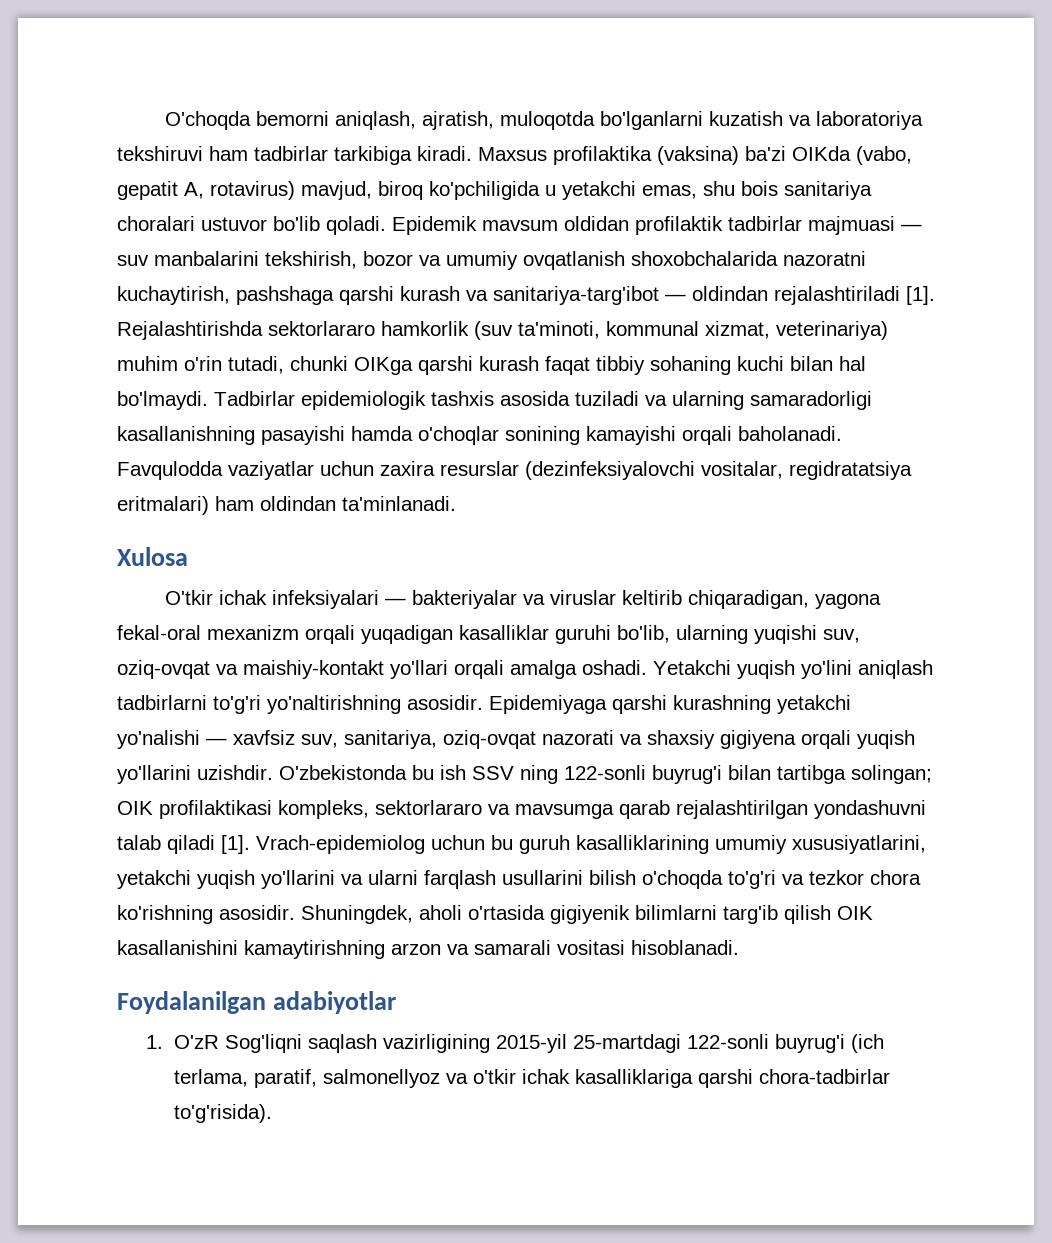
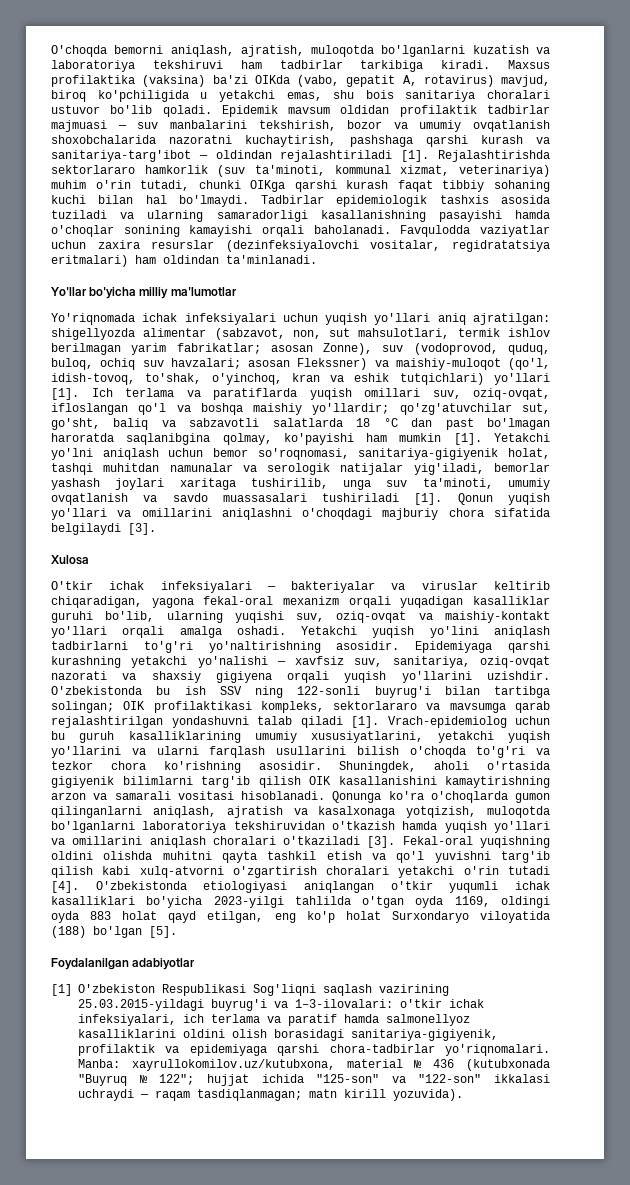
(456, 503) none -> [51,287,237,299] [51,313,550,325] [51,328,550,340] [51,343,550,355] [51,358,550,370] [51,373,550,385] [51,388,550,400] [51,403,550,415] [51,418,551,430] [51,433,550,445] [51,448,550,460] [51,463,550,475] [51,478,550,490] [51,493,550,505] [51,508,550,520] [51,523,156,535] // Yo'llar bo'yicha milliy ma'lumotlar // Yo'riqnomada ichak infeksiyalari uchun yuqish yo'llari aniq ajratilgan: shigellyozda alimentar (sabzavot, non, sut mahsulotlari, termik ishlov berilmagan yarim fabrikatlar; asosan Zonne), suv (vodoprovod, quduq, buloq, ochiq suv havzalari; asosan Flekssner) va maishiy-muloqot (qo'l, idish-tovoq, to'shak, o'yinchoq, kran va eshik tutqichlari) yo'llari [1]. Ich terlama va paratiflarda yuqish omillari suv, oziq-ovqat, ifloslangan qo'l va boshqa maishiy yo'llardir; qo'zg'atuvchilar sut, go'sht, baliq va sabzavotli salatlarda 18 °C dan past bo'lmagan haroratda saqlanibgina qolmay, ko'payishi ham mumkin [1]. Yetakchi yo'lni aniqlash uchun bemor so'roqnomasi, sanitariya-gigiyenik holat, tashqi muhitdan namunalar va serologik natijalar yig'iladi, bemorlar yashash joylari xaritaga tushirilib, unga suv ta'minoti, umumiy ovqatlanish va savdo muassasalari tushiriladi [1]. Qonun yuqish yo'llari va omillarini aniqlashni o'choqdagi majburiy chora sifatida belgilaydi [3].
[117,991,396,1014] [145,1034,885,1053] [174,1069,891,1088] [174,1104,273,1123] // Foydalanilgan adabiyotlar // 1. O'zR Sog'liqni saqlash vazirligining 2015-yil 25-martdagi 122-sonli buyrug'i (ich terlama, paratif, salmonellyoz va o'tkir ichak kasalliklariga qarshi chora-tadbirlar to'g'risida). -> [332,791,550,803] [51,806,550,818] [51,821,550,833] [51,836,550,848] [51,851,550,863] [51,866,550,878] [51,881,550,893] [51,896,550,908] [51,911,550,923] [51,926,177,938] [51,958,196,970] [51,984,449,996] [78,999,484,1011] [78,1014,470,1026] [78,1029,498,1041] [78,1044,550,1056] [78,1059,550,1071] [78,1074,550,1086] [78,1089,463,1101] Qonunga ko'ra o'choqlarda gumon qilinganlarni aniqlash, ajratish va kasalxonaga yotqizish, muloqotda bo'lganlarni laboratoriya tekshiruvidan o'tkazish hamda yuqish yo'llari va omillarini aniqlash choralari o'tkaziladi [3]. Fekal-oral yuqishning oldini olishda muhitni qayta tashkil etish va qo'l yuvishni targ'ib qilish kabi xulq-atvorni o'zgartirish choralari yetakchi o'rin tutadi [4]. O'zbekistonda etiologiyasi aniqlangan o'tkir yuqumli ichak kasalliklari bo'yicha 2023-yilgi tahlilda o'tgan oyda 1169, oldingi oyda 883 holat qayd etilgan, eng ko'p holat Surxondaryo viloyatida (188) bo'lgan [5]. // Foydalanilgan adabiyotlar // [1] O'zbekiston Respublikasi Sog'liqni saqlash vazirining 25.03.2015-yildagi buyrug'i va 1–3-ilovalari: o'tkir ichak infeksiyalari, ich terlama va paratif hamda salmonellyoz kasalliklarini oldini olish borasidagi sanitariya-gigiyenik, profilaktik va epidemiyaga qarshi chora-tadbirlar yo'riqnomalari. Manba: xayrullokomilov.uz/kutubxona, material № 436 (kutubxonada "Buyruq № 122"; hujjat ichida "125-son" va "122-son" ikkalasi uchraydi — raqam tasdiqlanmagan; matn kirill yozuvida).

